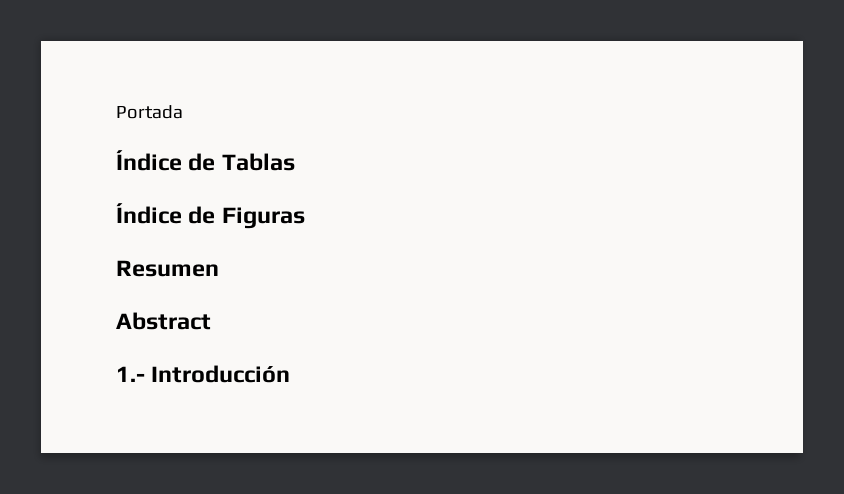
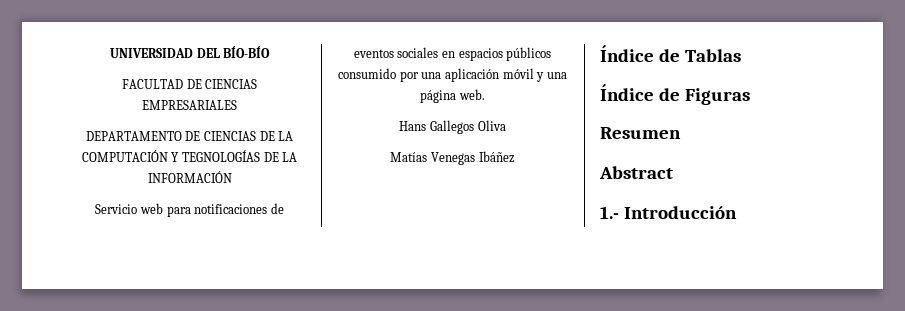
[116,105,183,119] Portada -> [109,46,271,58] [121,79,258,89] [142,100,237,110] [85,131,294,141] [81,150,298,162] [147,171,232,183] [95,203,284,217] [353,47,552,61] [338,68,567,82] [420,89,485,103] [399,120,506,134] [390,151,515,165] UNIVERSIDAD DEL BÍO-BÍO // FACULTAD DE CIENCIAS EMPRESARIALES // DEPARTAMENTO DE CIENCIAS DE LA COMPUTACIÓN Y TEGNOLOGÍAS DE LA INFORMACIÓN // Servicio web para notificaciones de eventos sociales en espacios públicos consumido por una aplicación móvil y una página web. // Hans Gallegos Oliva // Matías Venegas Ibáñez

